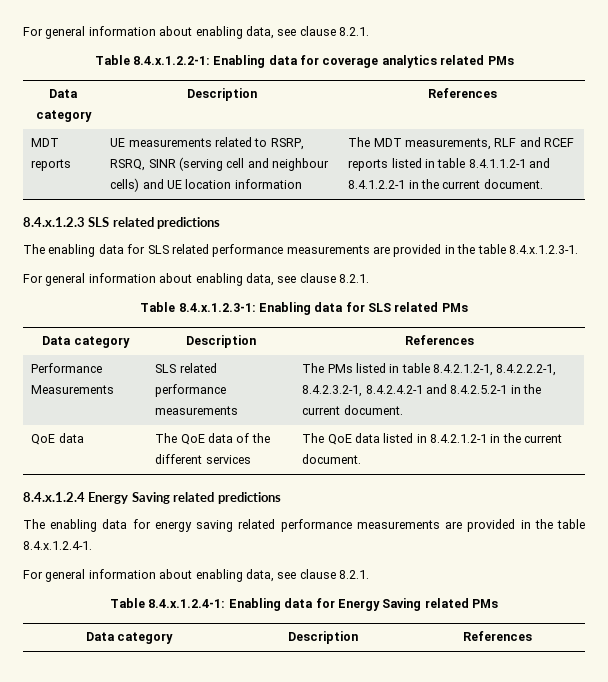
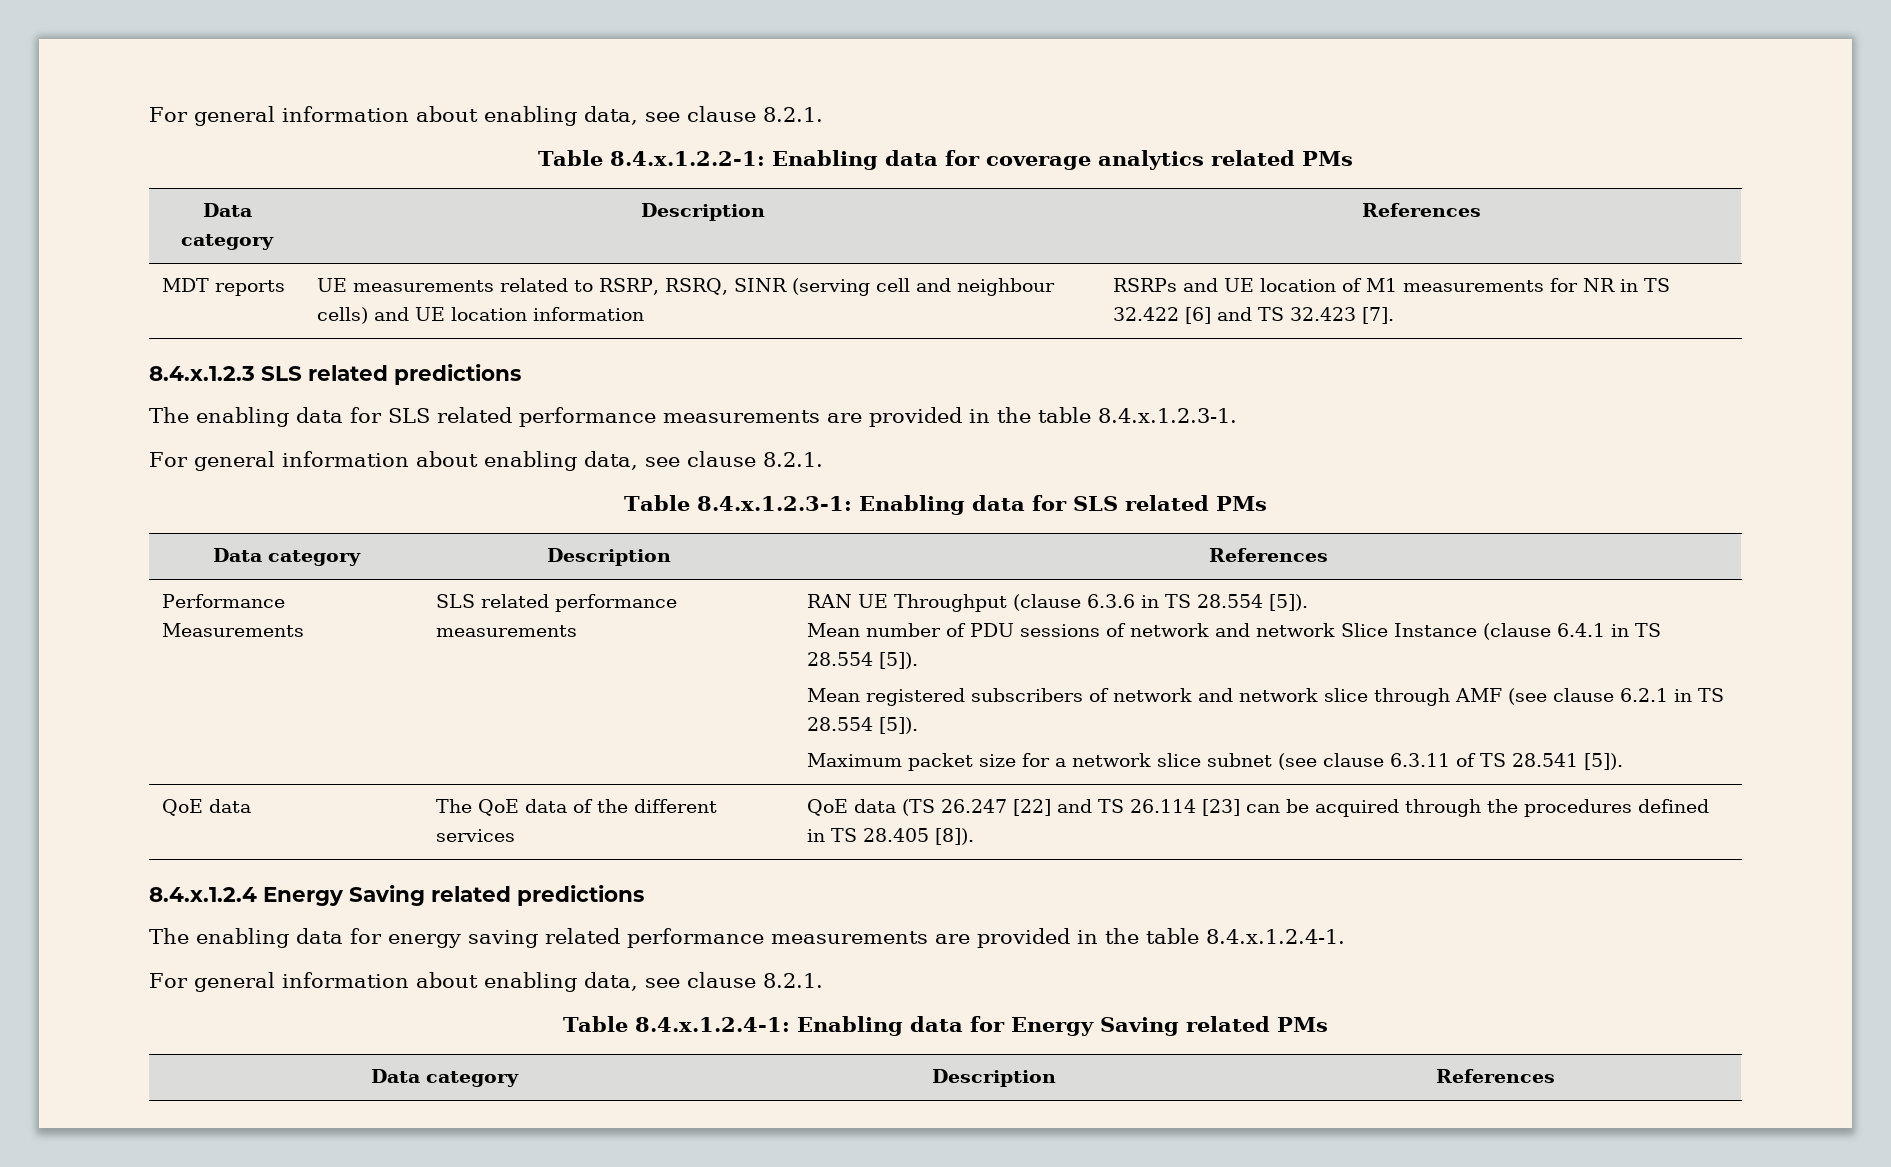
[348,137,575,150] [348,158,551,171] [348,179,543,189] The MDT measurements, RLF and RCEF reports listed in table 8.4.1.1.2-1 and 8.4.1.2.2-1 in the current document. -> [1112,278,1670,292] [1112,307,1394,324] RSRPs and UE location of M1 measurements for NR in TS 32.422 [6] and TS 32.423 [7].
[302,363,557,376] [302,384,542,397] [302,405,403,415] The PMs listed in table 8.4.2.1.2-1, 8.4.2.2.2-1, 8.4.2.3.2-1, 8.4.2.4.2-1 and 8.4.2.5.2-1 in the current document. -> [806,594,1308,612] [806,623,1661,640] [806,652,918,669] [806,688,1724,706] [806,717,918,734] [806,753,1623,771] RAN UE Throughput (clause 6.3.6 in TS 28.554 [5]). // Mean number of PDU sessions of network and network Slice Instance (clause 6.4.1 in TS 28.554 [5]). // Mean registered subscribers of network and network slice through AMF (see clause 6.2.1 in TS 28.554 [5]). // Maximum packet size for a network slice subnet (see clause 6.3.11 of TS 28.541 [5]).
[302,433,563,445] [302,454,362,464] The QoE data listed in 8.4.2.1.2-1 in the current document. -> [806,799,1709,817] [806,828,974,845] QoE data (TS 26.247 [22] and TS 26.114 [23] can be acquired through the procedures defined in TS 28.405 [8]).

